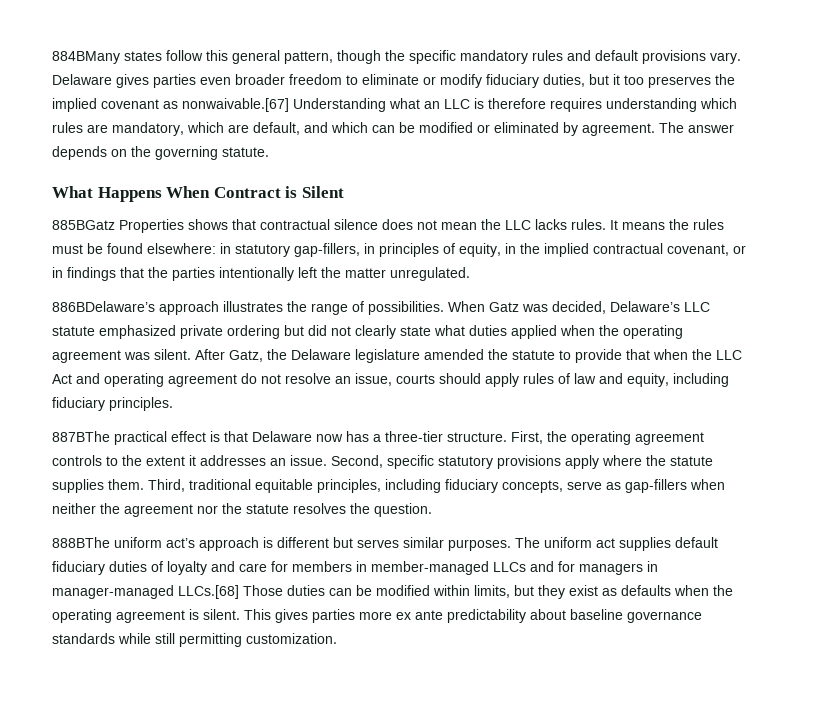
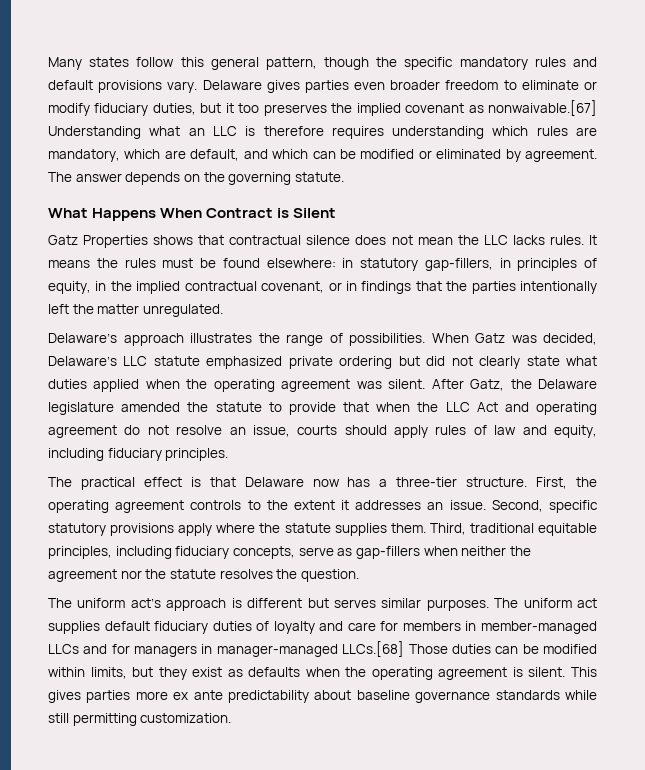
[52,51,120,64] 884BMany -> [48,57,82,70] Many
[52,220,115,230] 885BGatz -> [48,235,78,245] Gatz
[52,301,155,312] 886BDelaware’s -> [48,333,117,343] Delaware’s
[52,431,110,442] 887BThe -> [48,477,72,487] The
[52,537,110,548] 888BThe -> [48,598,72,608] The

